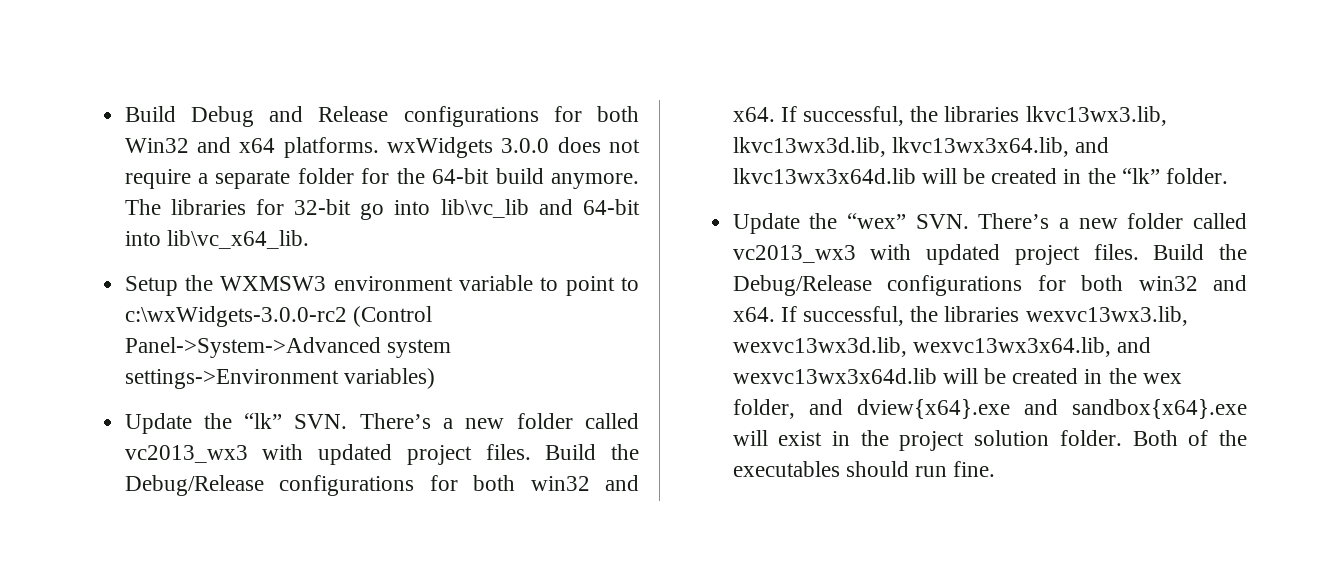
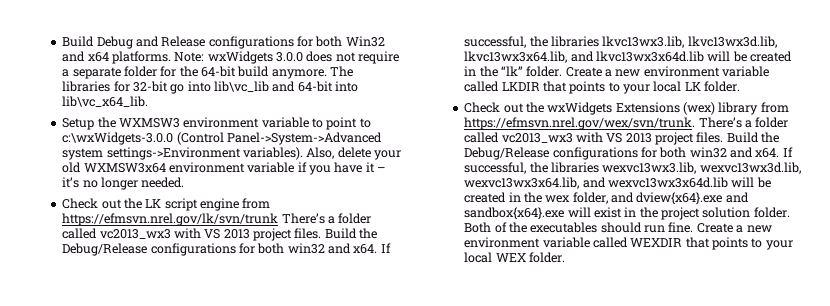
(379, 147) none -> [174,52,205,62] Note:
[124,306,347,327] c:\wxWidgets-3.0.0-rc2 -> [62,132,174,145] c:\wxWidgets-3.0.0
[343,368,435,389] [124,413,639,434] [124,444,393,465] variables) // Update the “lk” SVN. There’s a new folder called vc2013_wx3 with updated -> [242,147,402,160] [62,162,387,175] [62,177,185,190] [62,198,271,211] [62,213,372,226] [62,228,250,239] variables). Also, delete your old WXMSW3x64 environment variable if you have it – it’s no longer needed. // Check out the LK script engine from https://efmsvn.nrel.gov/lk/svn/trunk There’s a folder called vc2013_wx3 with VS 2013
[732,213,1247,234] [732,244,1001,265] // Update the “wex” SVN. There’s a new folder called vc2013_wx3 with updated -> [565,66,770,77] [464,81,741,94] [464,102,789,115] [464,117,789,130] [464,132,652,143] Create a new environment variable called LKDIR that points to your local LK folder. // Check out the wxWidgets Extensions (wex) library from https://efmsvn.nrel.gov/wex/svn/trunk. There’s a folder called vc2013_wx3 with VS 2013
(996, 469) none -> [696,223,772,233] [464,237,793,250] [464,252,565,263] Create a new environment variable called WEXDIR that points to your local WEX folder.

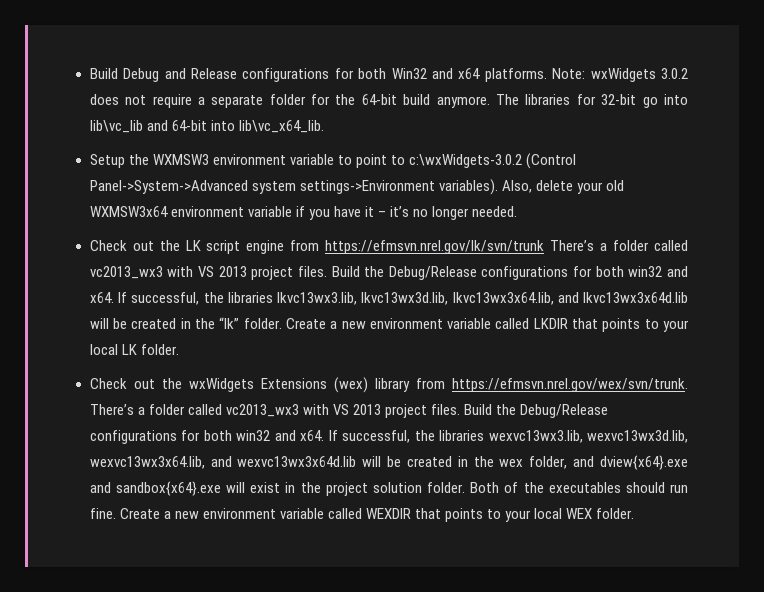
[276,52,304,62] 3.0.0 -> [661,68,688,79] 3.0.2
[62,132,174,145] c:\wxWidgets-3.0.0 -> [409,154,523,168] c:\wxWidgets-3.0.2

